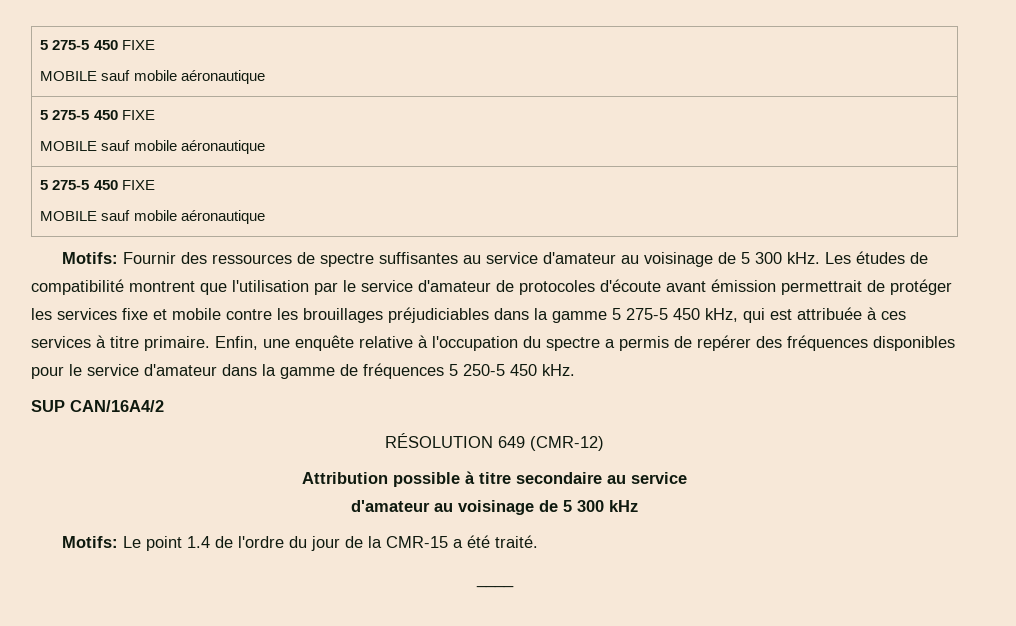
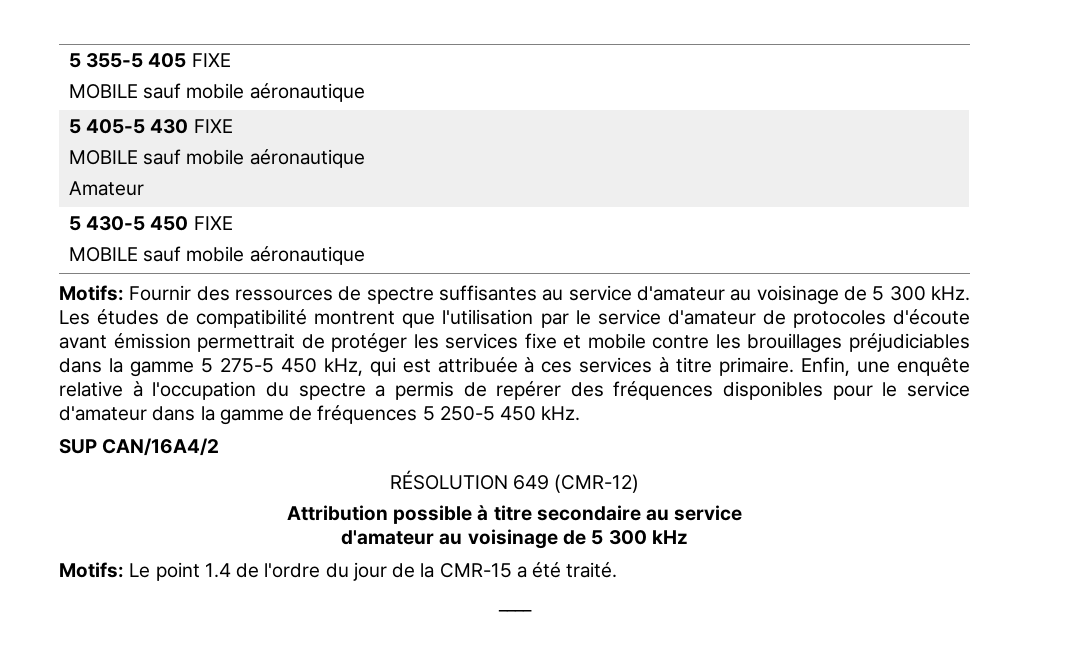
[40,40,155,50] [40,70,265,84] [40,110,155,120] [40,140,265,154] [40,180,90,190] 5 275-5 450 FIXE // MOBILE sauf mobile aéronautique // 5 275-5 450 FIXE // MOBILE sauf mobile aéronautique // 5 275-5 -> [68,53,231,68] [68,83,365,102] [68,119,233,134] [68,149,365,168] [68,181,144,196] [68,216,146,231] 5 355-5 405 FIXE // MOBILE sauf mobile aéronautique // 5 405-5 430 FIXE // MOBILE sauf mobile aéronautique // Amateur // 5 430-5

